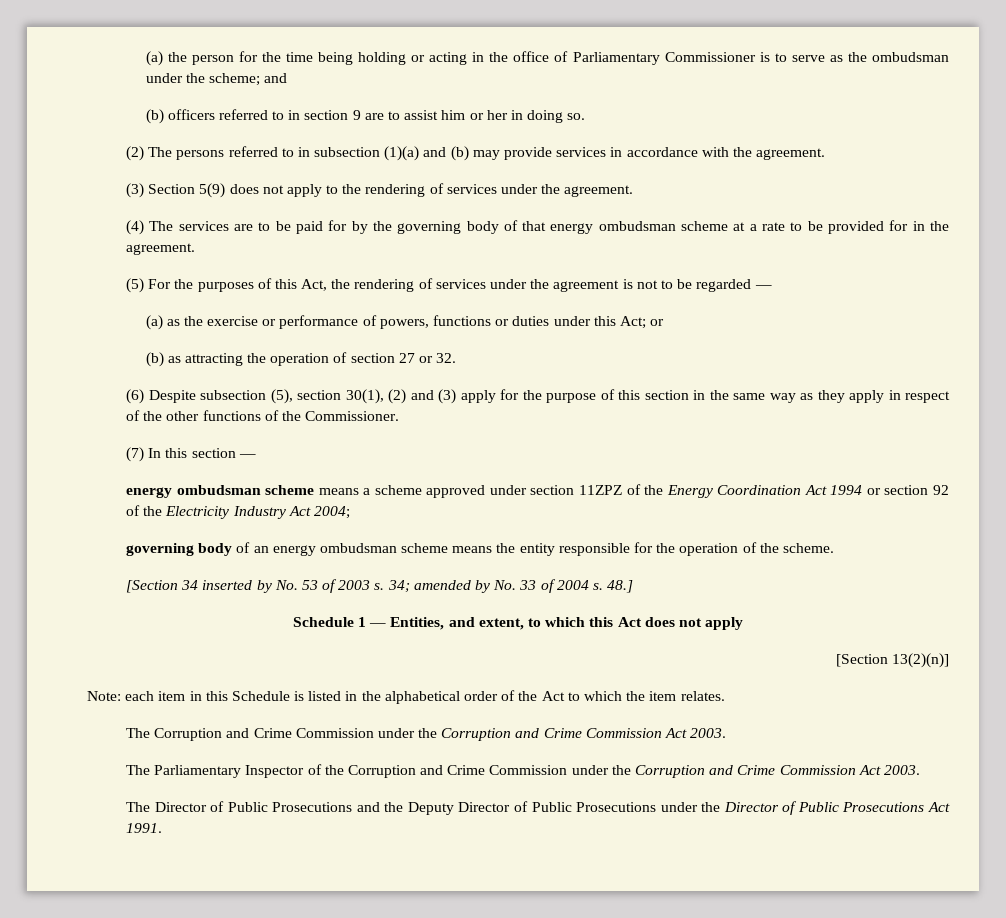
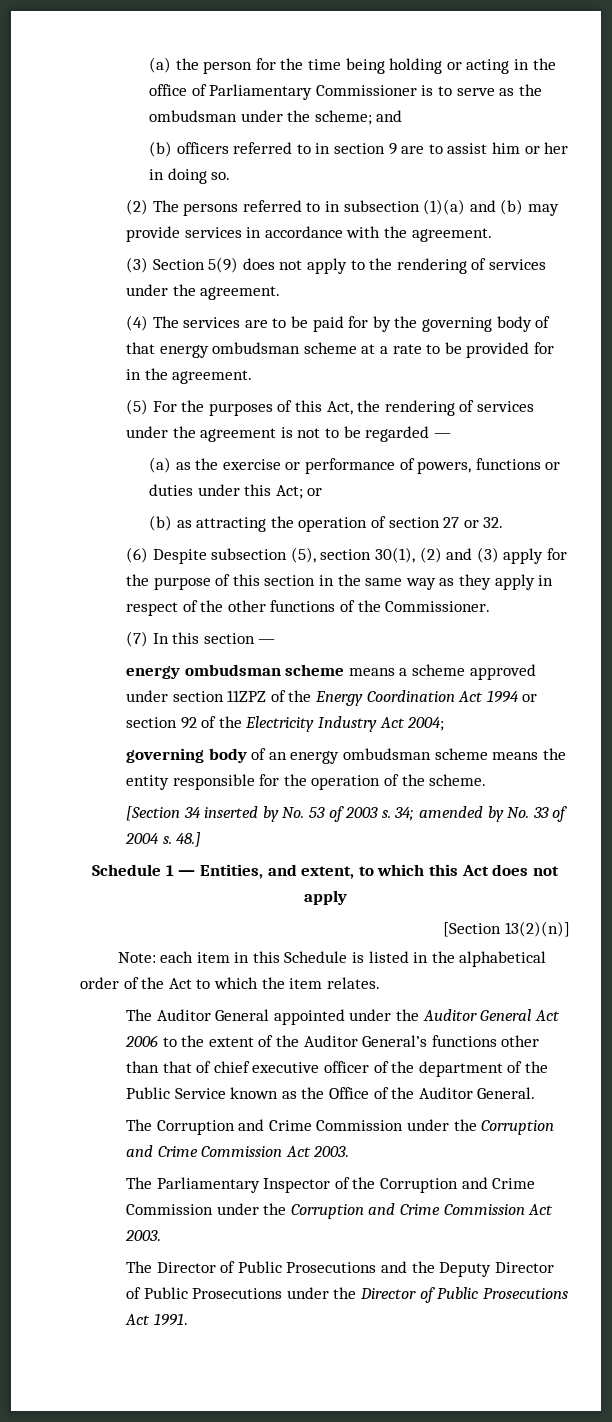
(725, 696) none -> [126,1009,560,1025] [125,1035,540,1047] [126,1061,548,1077] [126,1087,536,1099] // The Auditor General appointed under the Auditor General Act 2006 to the extent of the Auditor General’s functions other than that of chief executive officer of the department of the Public Service known as the Office of the Auditor General.

